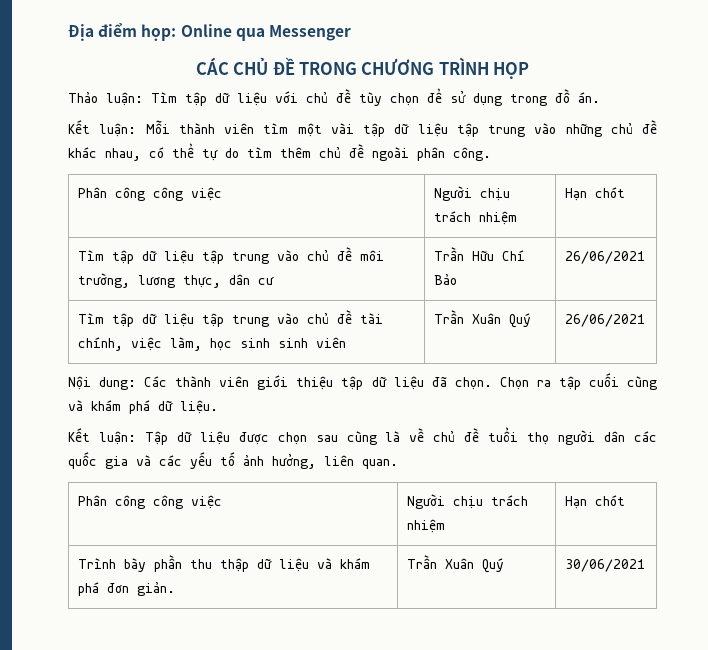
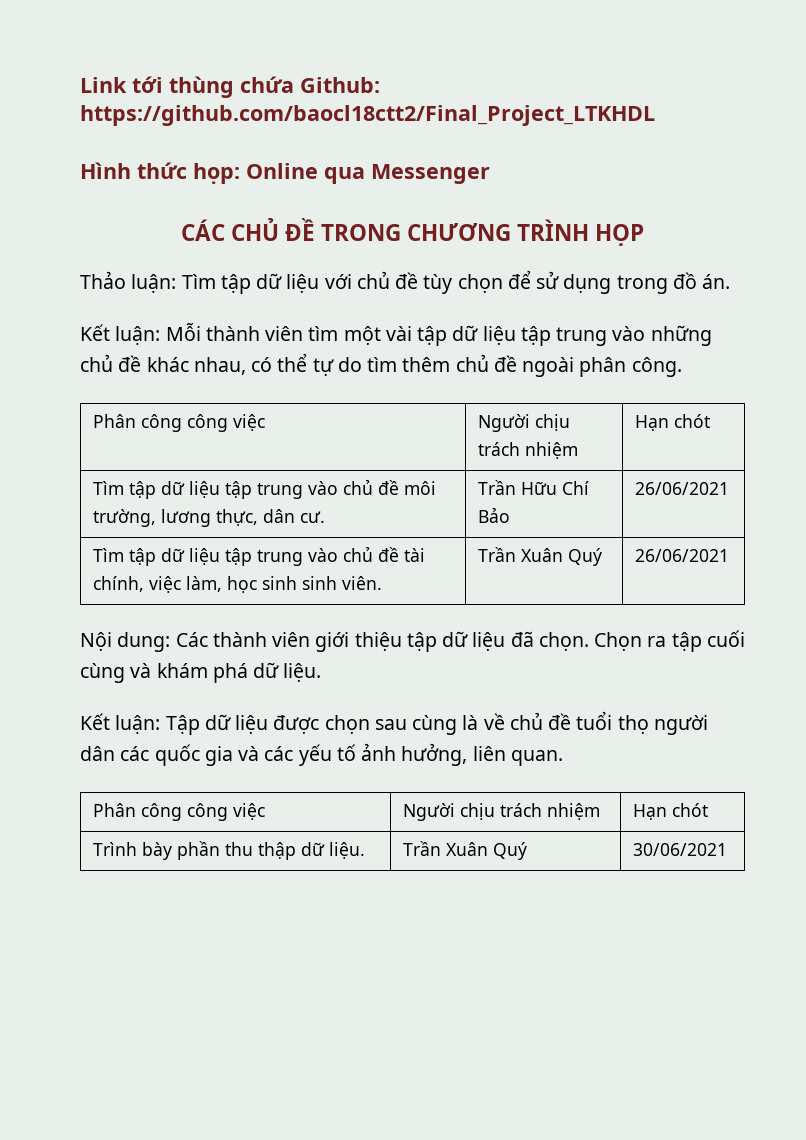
[68,23,138,41] Địa điểm -> [80,76,380,98] [80,105,655,126] [80,162,187,179] Link tới thùng chứa Github: https://github.com/baocl18ctt2/Final_Project_LTKHDL // Hình thức
[257,276,274,285] cư -> [300,511,326,523] cư.
[315,337,346,348] viên -> [342,576,383,590] viên.
[278,558,370,572] [77,581,175,596] liệu và khám phá đơn giản. -> [329,842,366,859] liệu.

